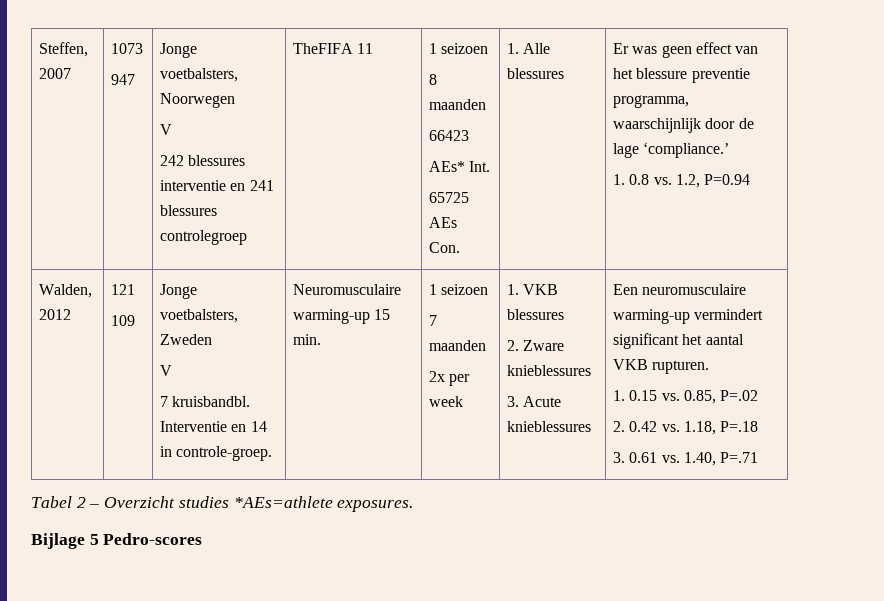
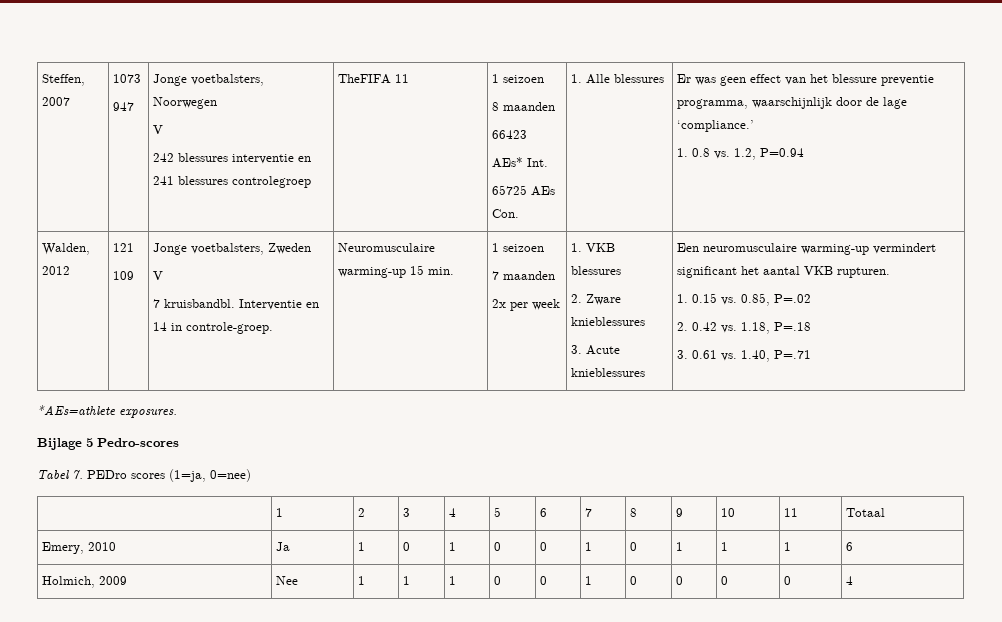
[31,496,229,508] Tabel 2 – Overzicht studies -> (812, 354) none
(203, 539) none -> [37,469,251,482] [276,508,284,517] [358,508,366,517] [403,508,411,517] [449,508,457,517] [494,507,502,517] [540,508,548,517] [585,508,593,517] [630,508,638,517] [676,508,684,517] [721,508,736,517] [784,508,799,517] [846,508,886,517] [42,542,117,554] [276,542,291,551] [358,542,366,551] [403,542,411,551] [449,542,457,551] [494,542,502,551] [540,542,548,551] [585,542,593,551] [630,542,638,551] [676,542,684,551] [721,542,729,551] [784,542,792,551] [846,542,854,551] [42,576,128,588] [276,576,299,585] [358,576,366,585] [403,576,411,585] [449,576,457,585] [494,576,502,585] [540,576,548,585] [585,576,593,585] [630,576,638,585] [676,576,684,585] [721,576,729,585] [784,576,792,585] [846,576,854,585] // Tabel 7. PEDro scores (1=ja, 0=nee) // | 1 | 2 | 3 | 4 | 5 | 6 | 7 | 8 | 9 | 10 | 11 | Totaal // Emery, 2010 | Ja | 1 | 0 | 1 | 0 | 0 | 1 | 0 | 1 | 1 | 1 | 6 // Holmich, 2009 | Nee | 1 | 1 | 1 | 0 | 0 | 1 | 0 | 0 | 0 | 0 | 4

